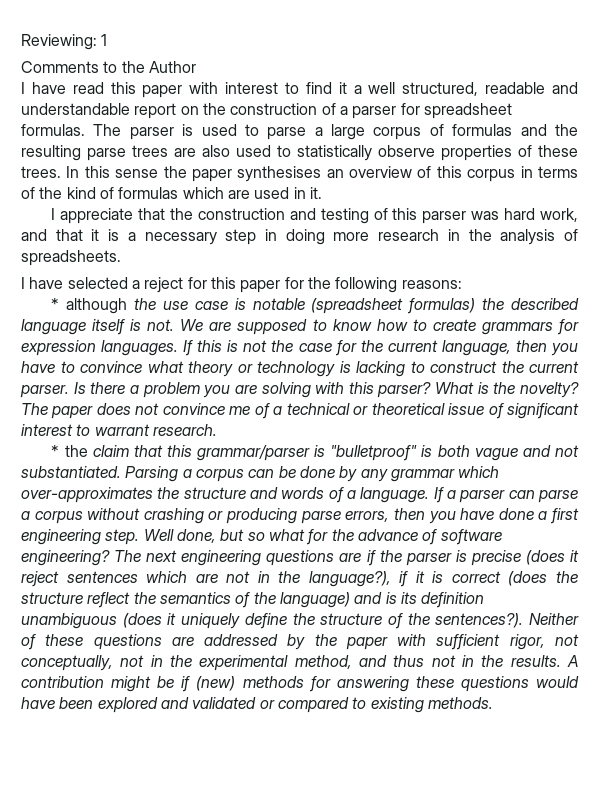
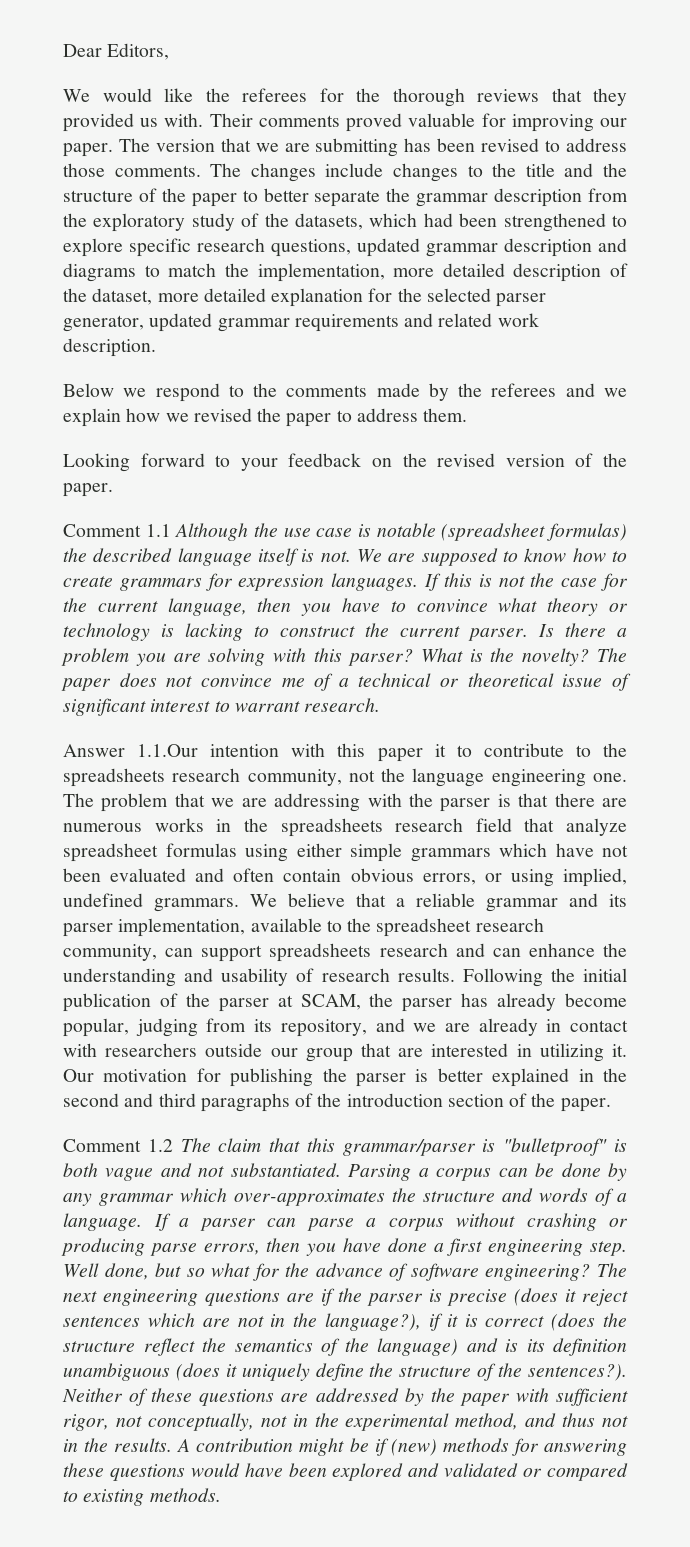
[21,34,108,50] [21,61,196,73] [21,82,578,98] [21,103,512,119] [21,124,578,140] [21,145,578,161] [21,166,578,182] [21,187,322,199] [51,208,579,224] [21,229,578,245] [21,250,121,266] [21,277,462,293] [51,298,128,314] Reviewing: 1 // Comments to the Author // I have read this paper with interest to find it a well structured, readable and understandable report on the construction of a parser for spreadsheet formulas. The parser is used to parse a large corpus of formulas and the resulting parse trees are also used to statistically observe properties of these trees. In this sense the paper synthesises an overview of this corpus in terms of the kind of formulas which are used in it. // I appreciate that the construction and testing of this parser was hard work, and that it is a necessary step in doing more research in the analysis of spreadsheets. // I have selected a reject for this paper for the following reasons: // * although -> [63,43,170,60] [63,88,627,107] [63,113,627,132] [63,138,628,157] [63,163,628,182] [63,188,628,207] [63,213,627,232] [63,238,627,257] [63,263,628,282] [63,288,547,307] [63,313,539,332] [63,338,156,357] [63,383,627,402] [63,408,468,427] [63,453,628,472] [63,483,113,497] [63,523,249,541] Dear Editors, // We would like the referees for the thorough reviews that they provided us with. Their comments proved valuable for improving our paper. The version that we are submitting has been revised to address those comments. The changes include changes to the title and the structure of the paper to better separate the grammar description from the exploratory study of the datasets, which had been strengthened to explore specific research questions, updated grammar description and diagrams to match the implementation, more detailed description of the dataset, more detailed explanation for the selected parser generator, updated grammar requirements and related work description. // Below we respond to the comments made by the referees and we explain how we revised the paper to address them. // Looking forward to your feedback on the revised version of the paper. // Comment 1.1 Although
[51,445,88,457] * the -> [63,743,628,762] [63,768,627,787] [63,793,627,812] [63,818,627,837] [63,843,628,862] [63,868,627,887] [63,893,627,912] [63,918,544,937] [63,943,627,962] [63,968,627,987] [63,993,627,1012] [63,1018,628,1037] [63,1043,627,1062] [63,1068,627,1087] [63,1093,611,1112] [63,1138,211,1152] Answer 1.1.Our intention with this paper it to contribute to the spreadsheets research community, not the language engineering one. The problem that we are addressing with the parser is that there are numerous works in the spreadsheets research field that analyze spreadsheet formulas using either simple grammars which have not been evaluated and often contain obvious errors, or using implied, undefined grammars. We believe that a reliable grammar and its parser implementation, available to the spreadsheet research community, can support spreadsheets research and can enhance the understanding and usability of research results. Following the initial publication of the parser at SCAM, the parser has already become popular, judging from its repository, and we are already in contact with researchers outside our group that are interested in utilizing it. Our motivation for publishing the parser is better explained in the second and third paragraphs of the introduction section of the paper. // Comment 1.2 The

